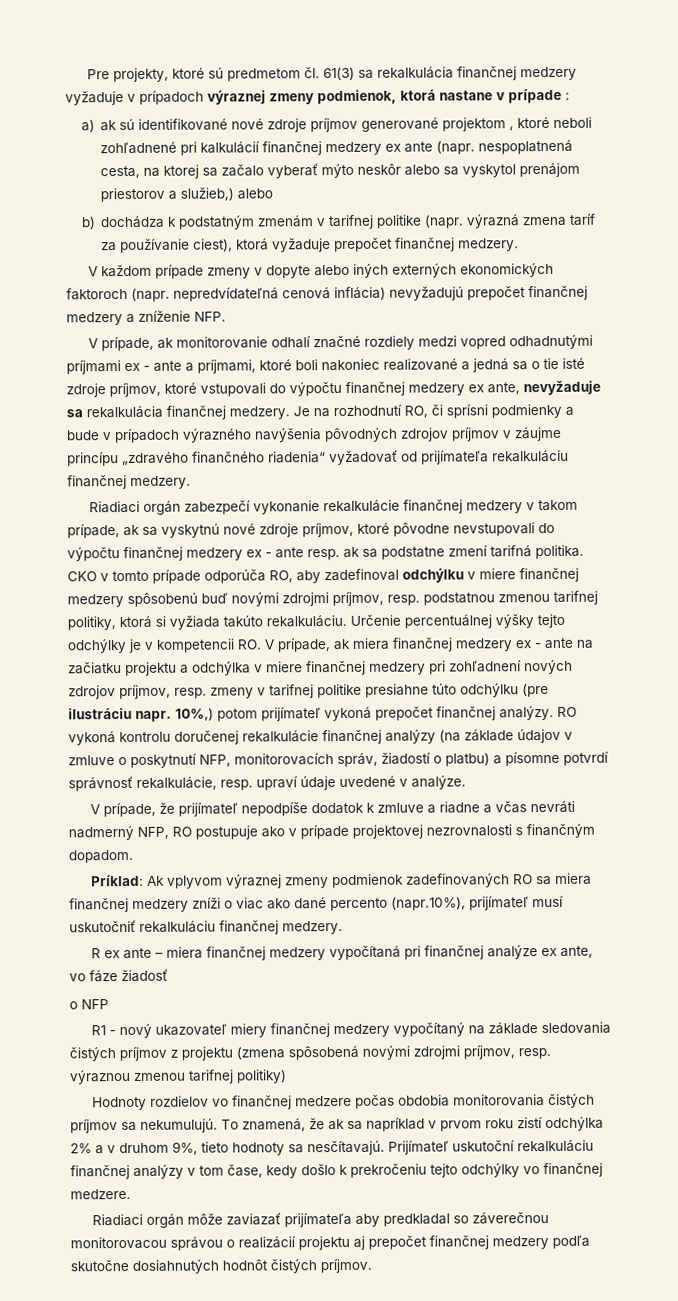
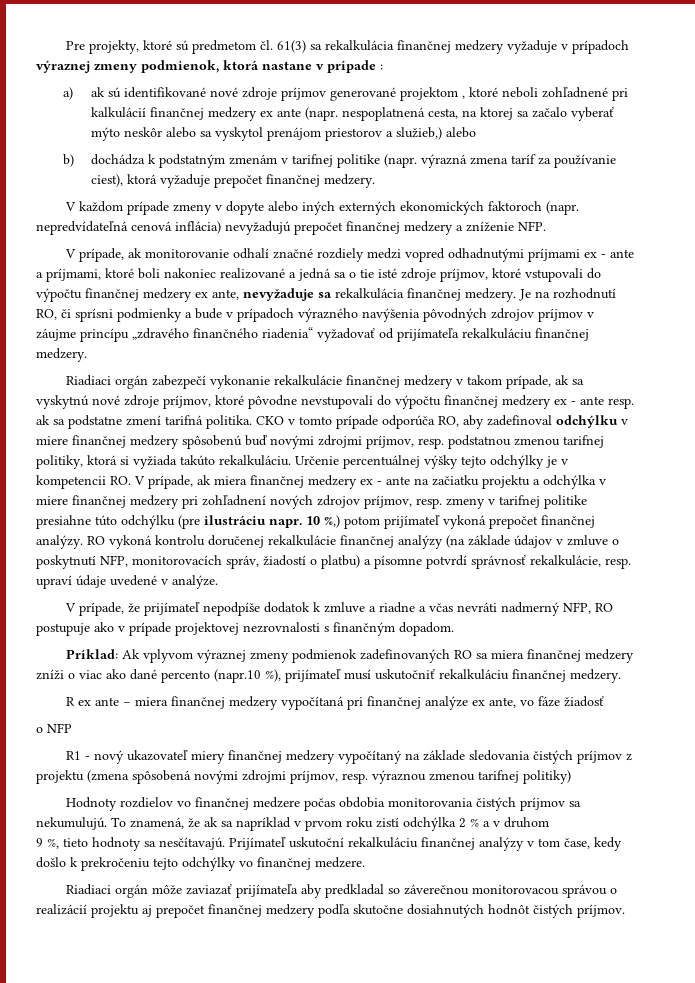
[175,707,214,721] 10%,) -> [306,515,340,528] 10 %,)
[391,896,466,911] (napr.10%), -> [214,669,281,683] (napr.10 %),
[70,1143,92,1154] 2% -> [459,818,479,828] 2 %
[172,1141,198,1155] 9%, -> [36,838,59,849] // 9 %,

